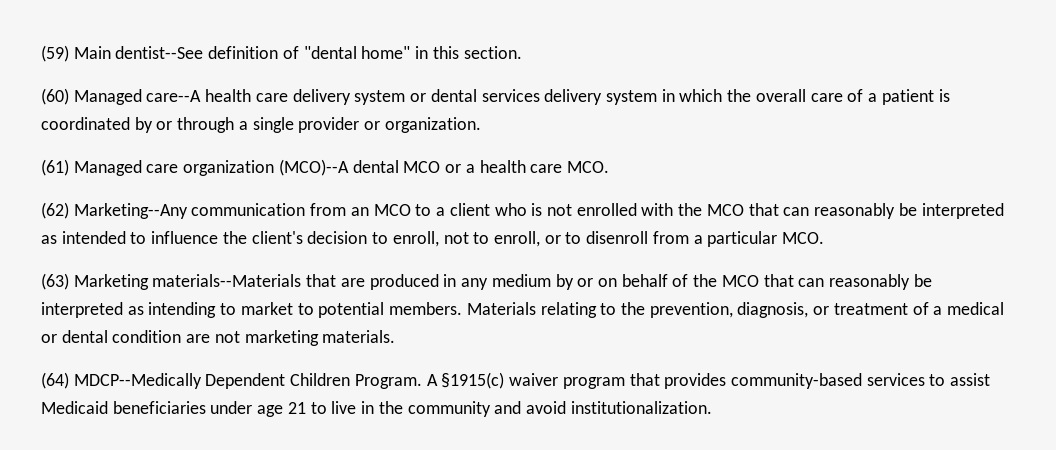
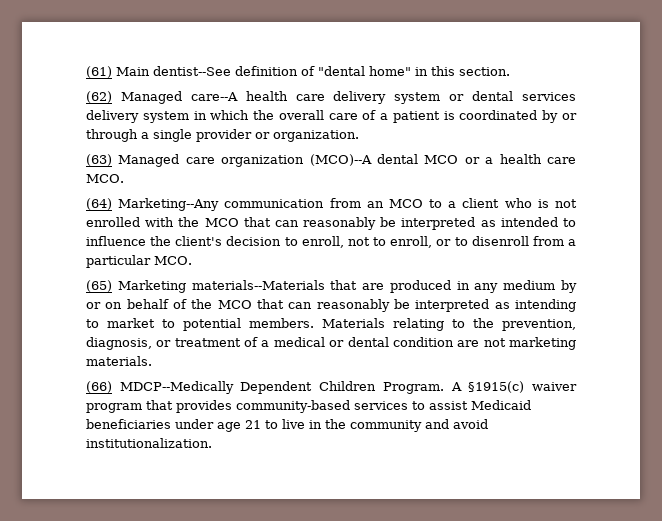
[41,45,69,62] (59) -> [86,66,112,78] (61)
[41,88,69,105] (60) -> [86,91,112,103] (62)
[41,159,69,176] (61) -> [86,154,112,166] (63)
[41,202,69,219] (62) -> [86,198,112,210] (64)
[41,273,69,290] (63) -> [86,280,112,292] (65)
[41,372,69,389] (64) -> [86,381,112,393] (66)

